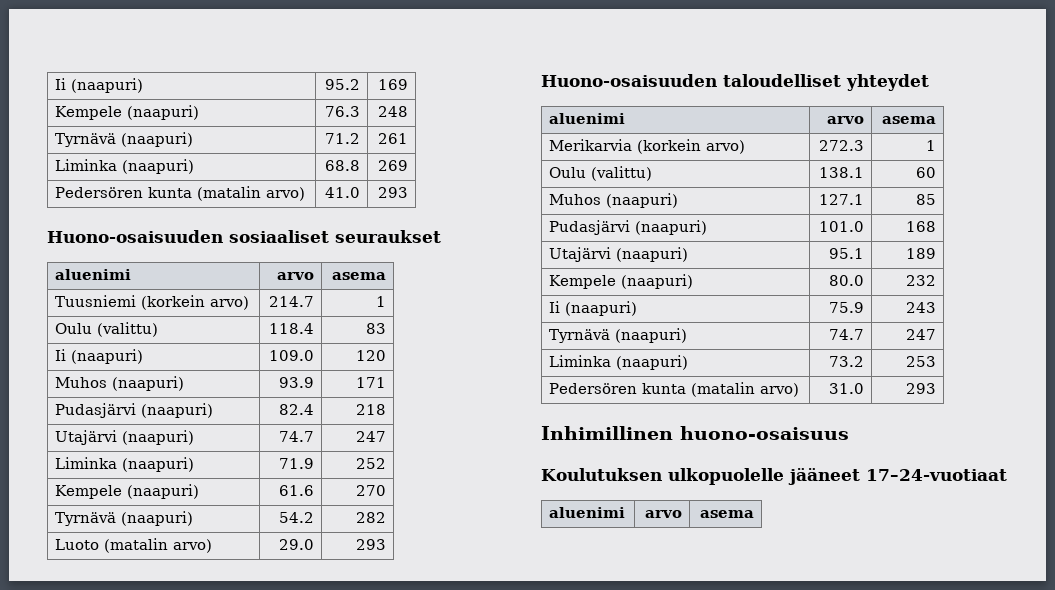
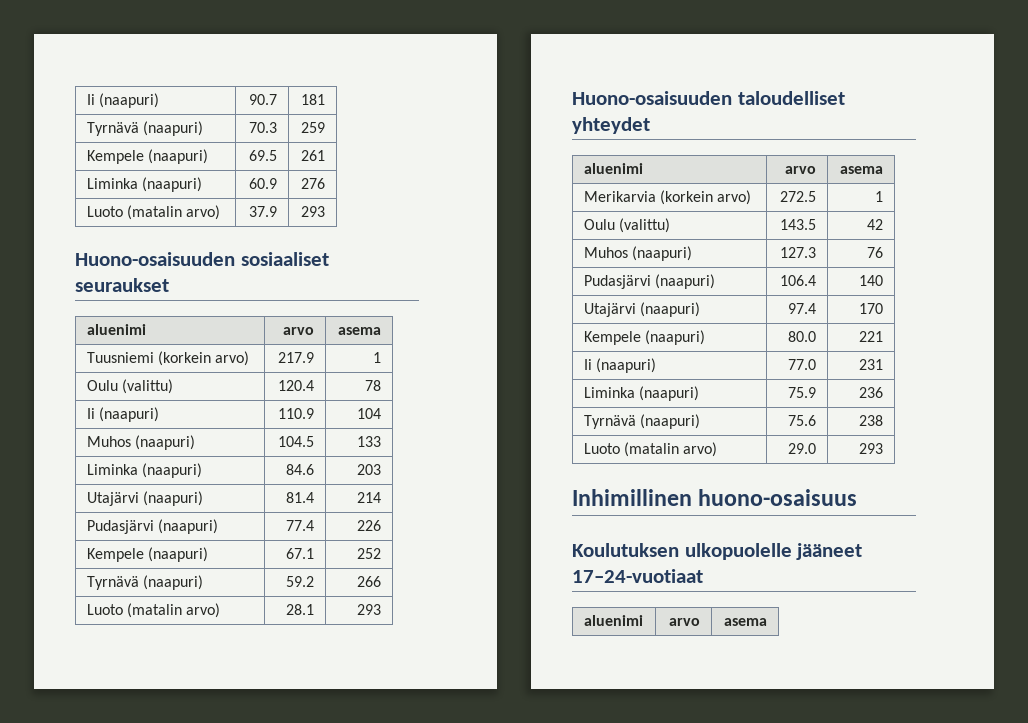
[55,78,144,93] [324,79,360,90] [377,79,408,90] [55,105,200,120] [324,106,360,117] [377,106,408,117] [55,132,194,147] [324,133,360,144] Ii (naapuri) | 95.2 | 169 // Kempele (naapuri) | 76.3 | 248 // Tyrnävä (naapuri) | 71.2 -> [86,93,159,108] [249,94,278,105] [301,94,326,105] [86,121,203,136] [249,122,278,133] [301,122,326,133] [86,149,208,164] [249,150,278,161] Ii (naapuri) | 90.7 | 181 // Tyrnävä (naapuri) | 70.3 | 259 // Kempele (naapuri) | 69.5
[324,160,360,171] [377,160,408,171] [55,186,306,201] [324,187,360,198] 68.8 | 269 // Pedersören kunta (matalin arvo) | 41.0 -> [249,178,278,189] [301,178,326,189] [86,205,221,220] [249,206,278,217] 60.9 | 276 // Luoto (matalin arvo) | 37.9
[268,296,314,307] [375,296,386,307] [55,322,159,337] [268,323,314,334] [365,323,386,334] [55,349,144,364] [268,350,314,361] [355,350,386,361] [55,376,185,391] [278,377,314,388] [355,377,386,388] [55,403,214,418] [278,404,314,415] [355,404,386,415] [55,430,195,445] [278,431,314,442] [355,431,386,442] [55,457,195,472] [278,458,314,469] [355,458,386,469] [55,484,200,499] [278,485,314,496] [355,485,386,496] [55,511,194,526] [278,512,314,523] [355,512,386,523] [55,538,213,553] [278,539,314,550] 214.7 | 1 // Oulu (valittu) | 118.4 | 83 // Ii (naapuri) | 109.0 | 120 // Muhos (naapuri) | 93.9 | 171 // Pudasjärvi (naapuri) | 82.4 | 218 // Utajärvi (naapuri) | 74.7 | 247 // Liminka (naapuri) | 71.9 | 252 // Kempele (naapuri) | 61.6 | 270 // Tyrnävä (naapuri) | 54.2 | 282 // Luoto (matalin arvo) | 29.0 -> [278,352,315,363] [373,352,382,363] [86,379,173,394] [278,380,315,391] [365,380,382,391] [86,407,159,422] [278,408,315,419] [357,408,382,419] [86,435,195,450] [278,436,315,447] [357,436,382,447] [86,463,202,478] [286,464,315,475] [357,464,382,475] [86,491,203,506] [286,492,315,503] [357,492,382,503] [86,519,218,534] [286,520,315,531] [357,520,382,531] [86,547,208,562] [286,548,315,559] [357,548,382,559] [86,575,203,590] [286,576,315,587] [357,576,382,587] [86,603,221,618] [286,604,315,615] 217.9 | 1 // Oulu (valittu) | 120.4 | 78 // Ii (naapuri) | 110.9 | 104 // Muhos (naapuri) | 104.5 | 133 // Liminka (naapuri) | 84.6 | 203 // Utajärvi (naapuri) | 81.4 | 214 // Pudasjärvi (naapuri) | 77.4 | 226 // Kempele (naapuri) | 67.1 | 252 // Tyrnävä (naapuri) | 59.2 | 266 // Luoto (matalin arvo) | 28.1
[818,140,864,151] [925,140,936,151] [549,166,653,181] [818,167,864,178] [915,167,936,178] [549,193,679,208] [818,194,864,205] [915,194,936,205] [549,220,708,235] [818,221,864,232] [905,221,936,232] [549,247,689,262] [828,248,864,259] [905,248,936,259] 272.3 | 1 // Oulu (valittu) | 138.1 | 60 // Muhos (naapuri) | 127.1 | 85 // Pudasjärvi (naapuri) | 101.0 | 168 // Utajärvi (naapuri) | 95.1 | 189 -> [780,191,817,202] [875,191,884,202] [583,218,670,233] [780,219,817,230] [867,219,884,230] [583,246,692,261] [780,247,817,258] [867,247,884,258] [583,274,715,289] [780,275,817,286] [859,275,884,286] [583,302,700,317] [788,303,817,314] [859,303,884,314] 272.5 | 1 // Oulu (valittu) | 143.5 | 42 // Muhos (naapuri) | 127.3 | 76 // Pudasjärvi (naapuri) | 106.4 | 140 // Utajärvi (naapuri) | 97.4 | 170
[905,275,936,286] [549,301,638,316] 232 // Ii (naapuri) -> [859,331,884,342] [583,358,656,373] [788,359,817,370] [859,359,884,370] [583,386,699,401] 221 // Ii (naapuri) | 77.0 | 231 // Liminka (naapuri)
[905,302,936,313] [549,328,688,343] [828,329,864,340] [905,329,936,340] [549,355,689,370] [828,356,864,367] [905,356,936,367] [549,382,800,397] [828,383,864,394] 243 // Tyrnävä (naapuri) | 74.7 | 247 // Liminka (naapuri) | 73.2 | 253 // Pedersören kunta (matalin arvo) | 31.0 -> [859,387,884,398] [583,414,700,429] [788,415,817,426] [859,415,884,426] [583,442,718,457] [788,443,817,454] 236 // Tyrnävä (naapuri) | 75.6 | 238 // Luoto (matalin arvo) | 29.0

